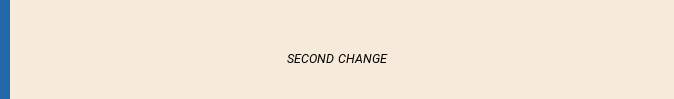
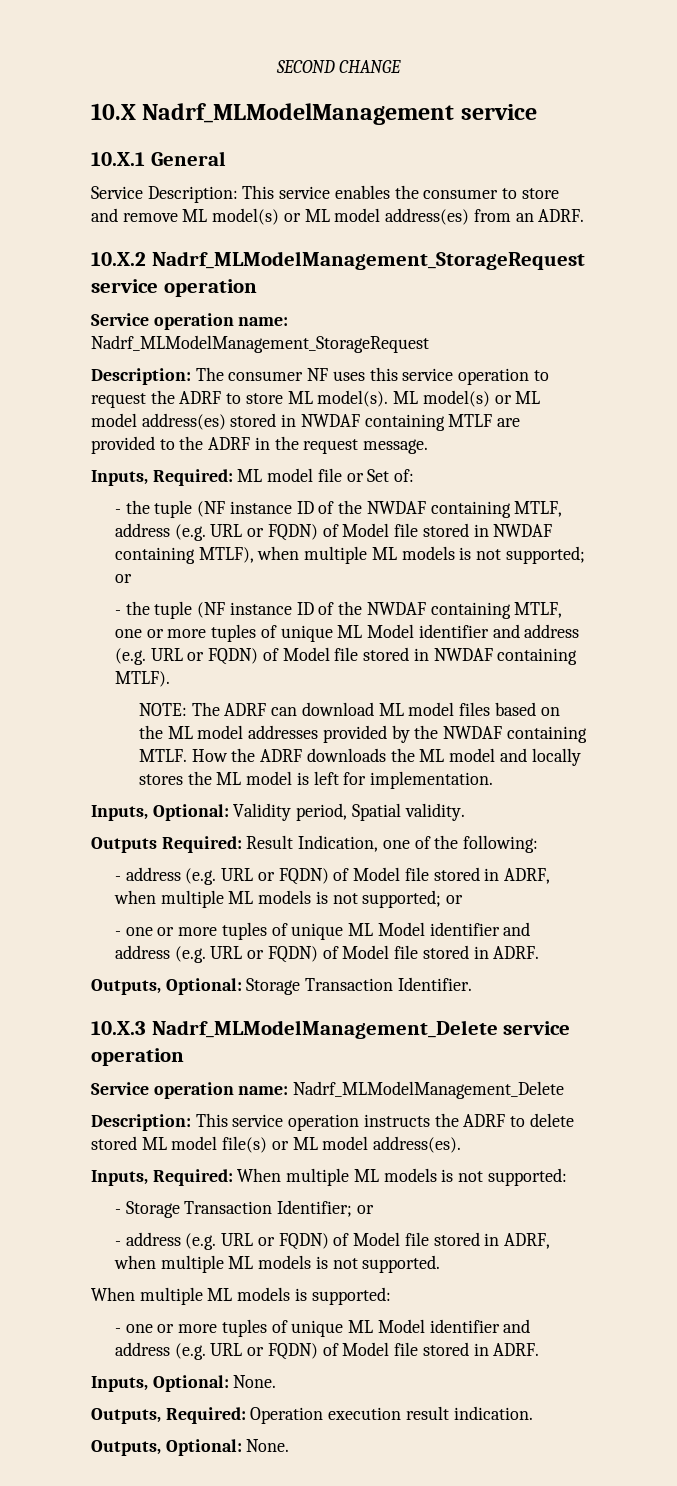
(388, 58) none -> [91,103,537,125] [91,151,226,166] [91,185,559,203] [91,208,585,225] [91,251,585,270] [91,279,257,297] [91,313,289,330] [91,335,429,353] [91,367,549,385] [91,390,541,408] [91,413,521,431] [91,436,429,454] [91,468,415,486] [115,500,563,518] [115,523,553,541] [115,546,585,564] [115,574,133,583] [115,601,563,619] [115,624,580,642] [115,647,578,665] [115,671,171,687] [139,702,560,716] [139,725,587,743] [139,748,581,766] [139,771,494,789] [91,803,465,821] [91,835,539,853] [115,867,550,885] [114,890,464,908] [115,922,531,940] [115,945,540,963] [91,977,472,995] [91,1020,571,1039] [91,1048,184,1066] [91,1081,565,1099] [91,1113,574,1131] [91,1136,462,1153] [91,1168,567,1186] [115,1200,374,1218] [115,1232,550,1250] [114,1255,441,1273] [91,1287,391,1305] [115,1319,531,1337] [115,1342,540,1360] [91,1375,277,1392] [91,1406,533,1424] [91,1439,290,1456] // 10.X Nadrf_MLModelManagement service // 10.X.1 General // Service Description: This service enables the consumer to store and remove ML model(s) or ML model address(es) from an ADRF. // 10.X.2 Nadrf_MLModelManagement_StorageRequest service operation // Service operation name: Nadrf_MLModelManagement_StorageRequest // Description: The consumer NF uses this service operation to request the ADRF to store ML model(s). ML model(s) or ML model address(es) stored in NWDAF containing MTLF are provided to the ADRF in the request message. // Inputs, Required: ML model file or Set of: // - the tuple (NF instance ID of the NWDAF containing MTLF, address (e.g. URL or FQDN) of Model file stored in NWDAF containing MTLF), when multiple ML models is not supported; or // - the tuple (NF instance ID of the NWDAF containing MTLF, one or more tuples of unique ML Model identifier and address (e.g. URL or FQDN) of Model file stored in NWDAF containing MTLF). // NOTE: The ADRF can download ML model files based on the ML model addresses provided by the NWDAF containing MTLF. How the ADRF downloads the ML model and locally stores the ML model is left for implementation. // Inputs, Optional: Validity period, Spatial validity. // Outputs Required: Result Indication, one of the following: // - address (e.g. URL or FQDN) of Model file stored in ADRF, when multiple ML models is not supported; or // - one or more tuples of unique ML Model identifier and address (e.g. URL or FQDN) of Model file stored in ADRF. // Outputs, Optional: Storage Transaction Identifier. // 10.X.3 Nadrf_MLModelManagement_Delete service operation // Service operation name: Nadrf_MLModelManagement_Delete // Description: This service operation instructs the ADRF to delete stored ML model file(s) or ML model address(es). // Inputs, Required: When multiple ML models is not supported: // - Storage Transaction Identifier; or // - address (e.g. URL or FQDN) of Model file stored in ADRF, when multiple ML models is not supported. // When multiple ML models is supported: // - one or more tuples of unique ML Model identifier and address (e.g. URL or FQDN) of Model file stored in ADRF. // Inputs, Optional: None. // Outputs, Required: Operation execution result indication. // Outputs, Optional: None.

